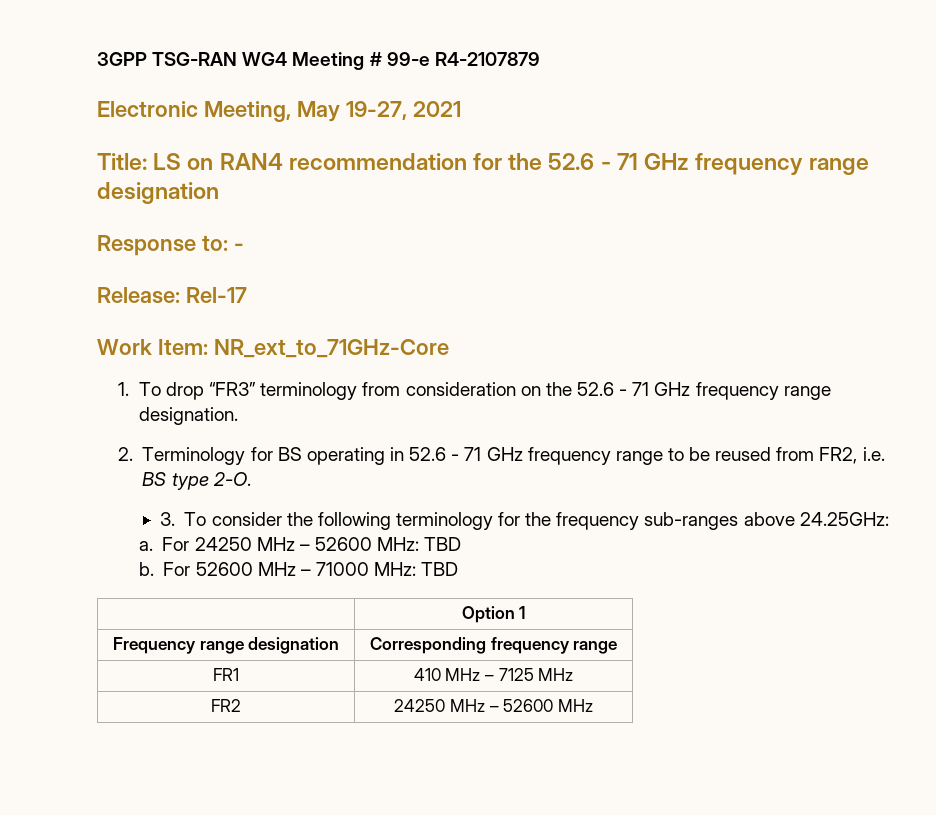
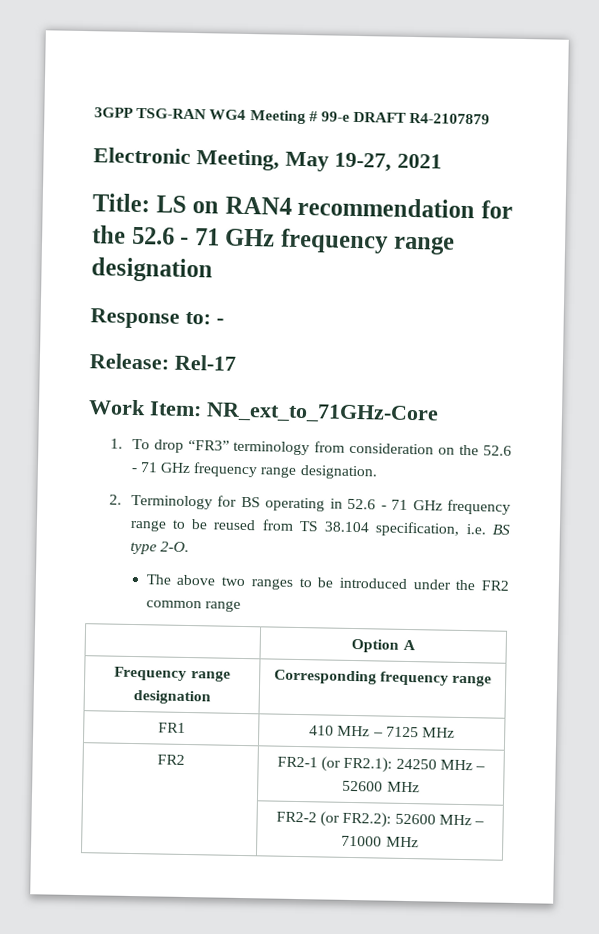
(430, 59) none -> [353,111,408,123] DRAFT
[819,447,858,464] FR2, -> [298,521,461,537] TS 38.104 specification,
[159,512,889,530] [138,537,462,551] [138,562,459,576] 3. To consider the following terminology for the frequency sub-ranges above 24.25GHz: // a. For 24250 MHz – 52600 MHz: TBD // b. For 52600 MHz – 71000 MHz: TBD -> [145,574,510,591] [145,600,241,612] The above two ranges to be introduced under the FR2 common range
[519,606,526,619] 1 -> [402,639,416,651] A
(241, 705) none -> [277,756,393,773] FR2-1 (or FR2.1):
(593, 705) none -> [276,811,484,828] [341,835,419,848] // | FR2-2 (or FR2.2): 52600 MHz – 71000 MHz

